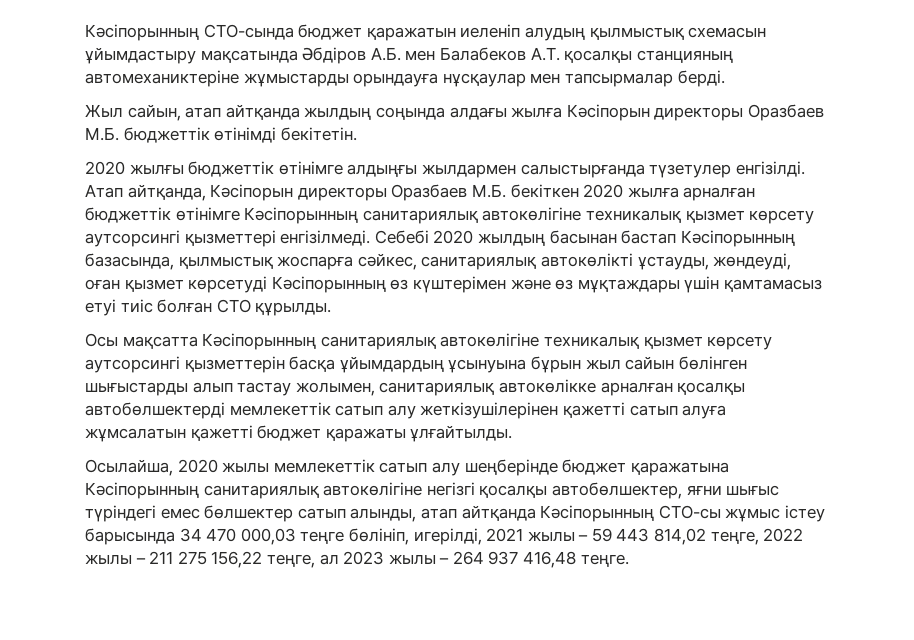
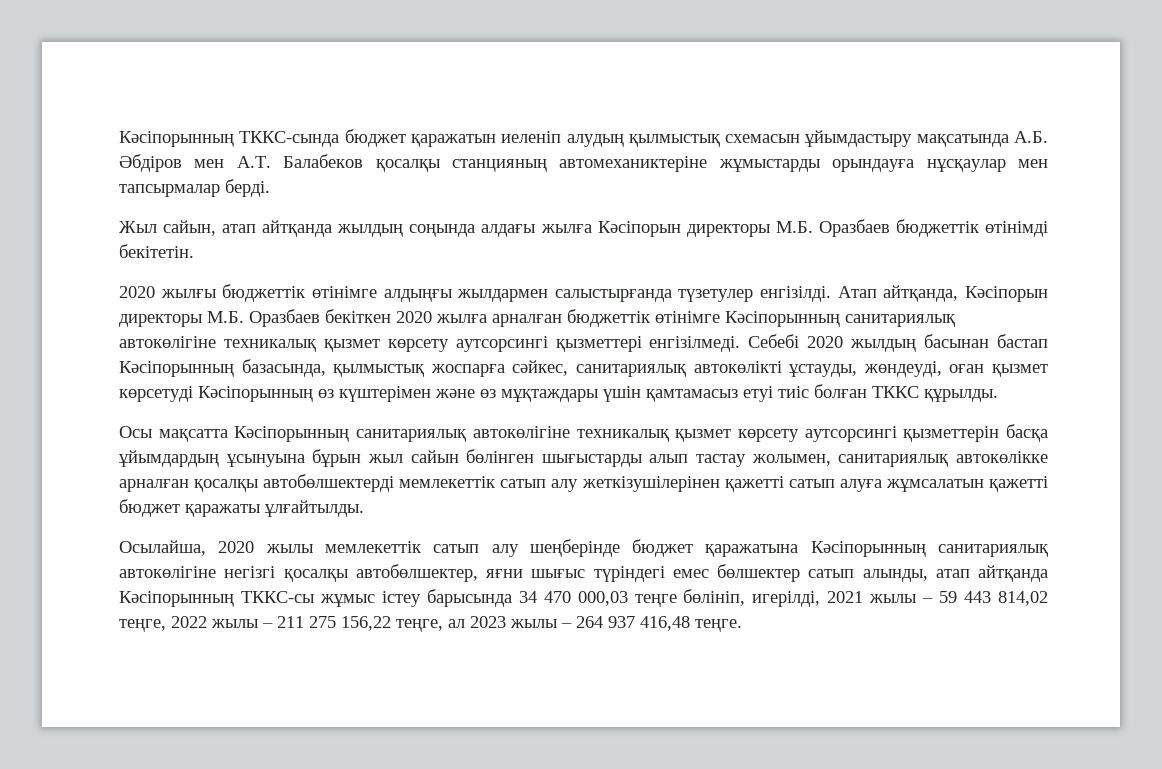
[85,24,294,41] Кәсіпорынның СТО-сында -> [119,131,340,147] Кәсіпорынның ТККС-сында
[302,47,560,64] Әбдіров А.Б. мен Балабеков А.Т. -> [1013,131,1048,143] [119,154,364,172] А.Б. Әбдіров мен А.Т. Балабеков
[747,104,824,121] [85,127,119,141] Оразбаев М.Б. -> [775,219,890,237] М.Б. Оразбаев
[391,184,506,201] Оразбаев М.Б. -> [207,309,320,327] М.Б. Оразбаев
[216,299,251,313] СТО -> [872,386,919,398] ТККС
[658,505,721,519] СТО-сы -> [240,591,314,603] ТККС-сы

